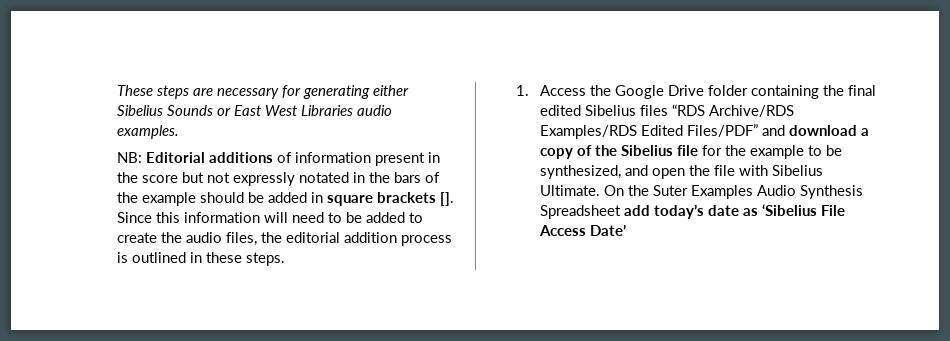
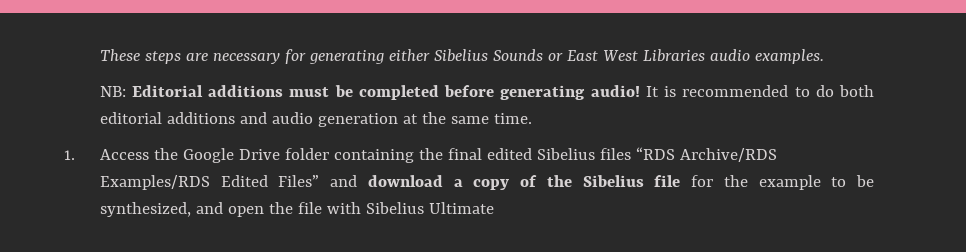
[277,152,441,166] [117,172,441,186] [117,192,455,206] [117,212,424,223] [117,232,453,246] [117,252,286,266] of information present in the score but not expressly notated in the bars of the example should be added in square brackets []. Since this information will need to be added to create the audio files, the editorial addition process is outlined in these steps. -> [289,85,875,100] [99,112,532,127] must be completed before generating audio! It is recommended to do both editorial additions and audio generation at the same time.
[687,124,759,137] Files/PDF” -> [278,175,320,187] Files”
[540,185,864,199] [540,204,846,219] [539,224,627,236] Ultimate. On the Suter Examples Audio Synthesis Spreadsheet add today’s date as ‘Sibelius File Access Date’ -> [428,202,494,214] Ultimate

